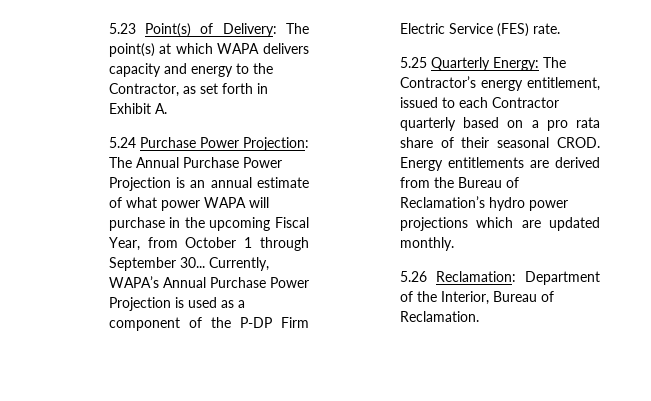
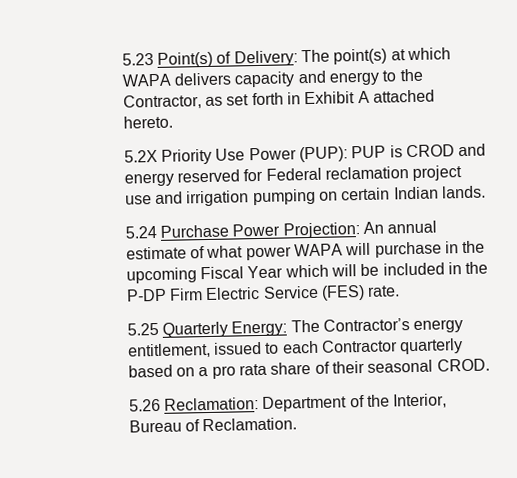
[154,103,167,114] [108,137,309,151] [108,157,282,168] [108,177,206,191] A. // 5.24 Purchase Power Projection: The Annual Purchase Power Projection is an -> [357,89,435,104] [122,115,173,129] [123,143,487,165] [123,165,463,187] [124,185,486,207] [124,221,384,239] A attached hereto. // 5.2X Priority Use Power (PUP): PUP is CROD and energy reserved for Federal reclamation project use and irrigation pumping on certain Indian lands. // 5.24 Purchase Power Projection: An
[108,237,309,251] [108,257,269,271] [108,276,309,288] [108,297,245,311] [108,317,202,331] Year, from October 1 through September 30... Currently, WAPA’s Annual Purchase Power Projection is used as a component of -> [247,262,462,279] Year which will be included in
[399,157,600,171] [399,177,519,188] [399,196,568,211] [399,217,600,231] [399,237,454,251] Energy entitlements are derived from the Bureau of Reclamation’s hydro power projections which are updated monthly. -> (490, 365) none

